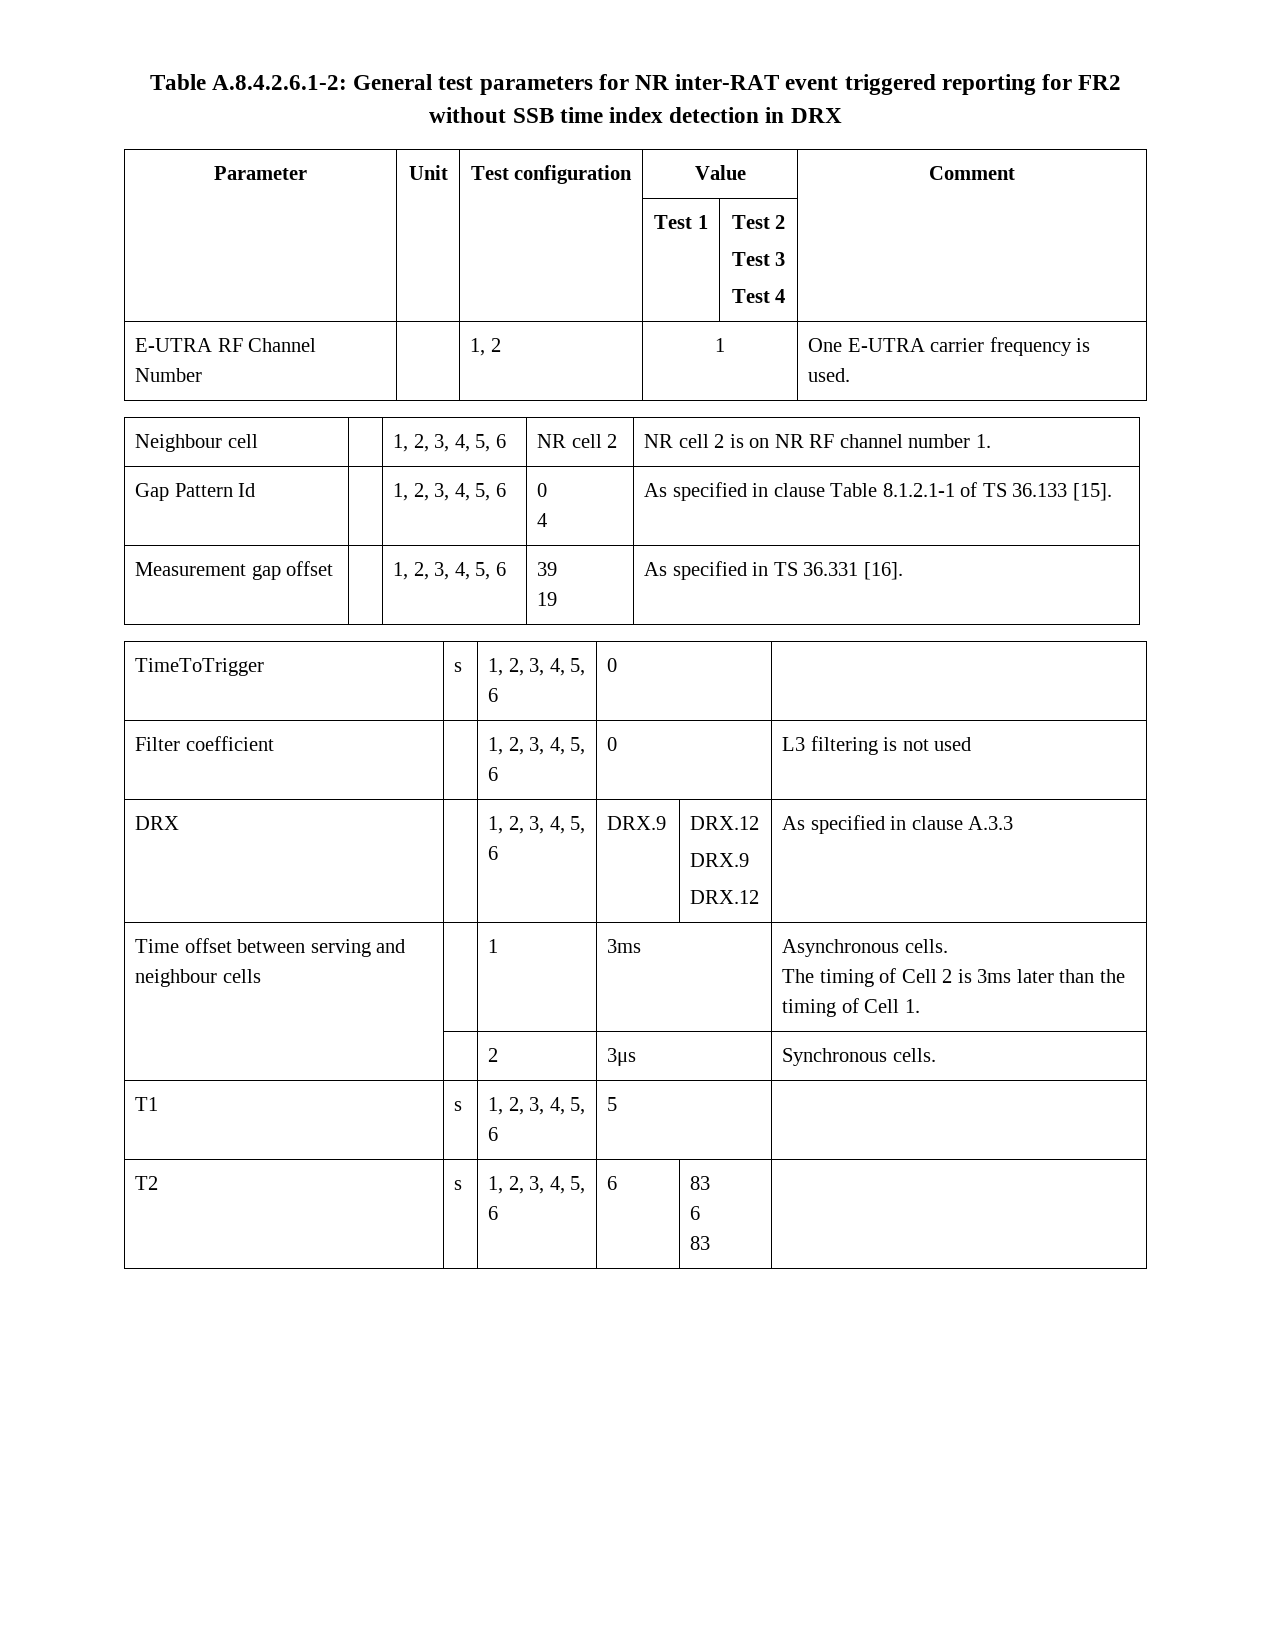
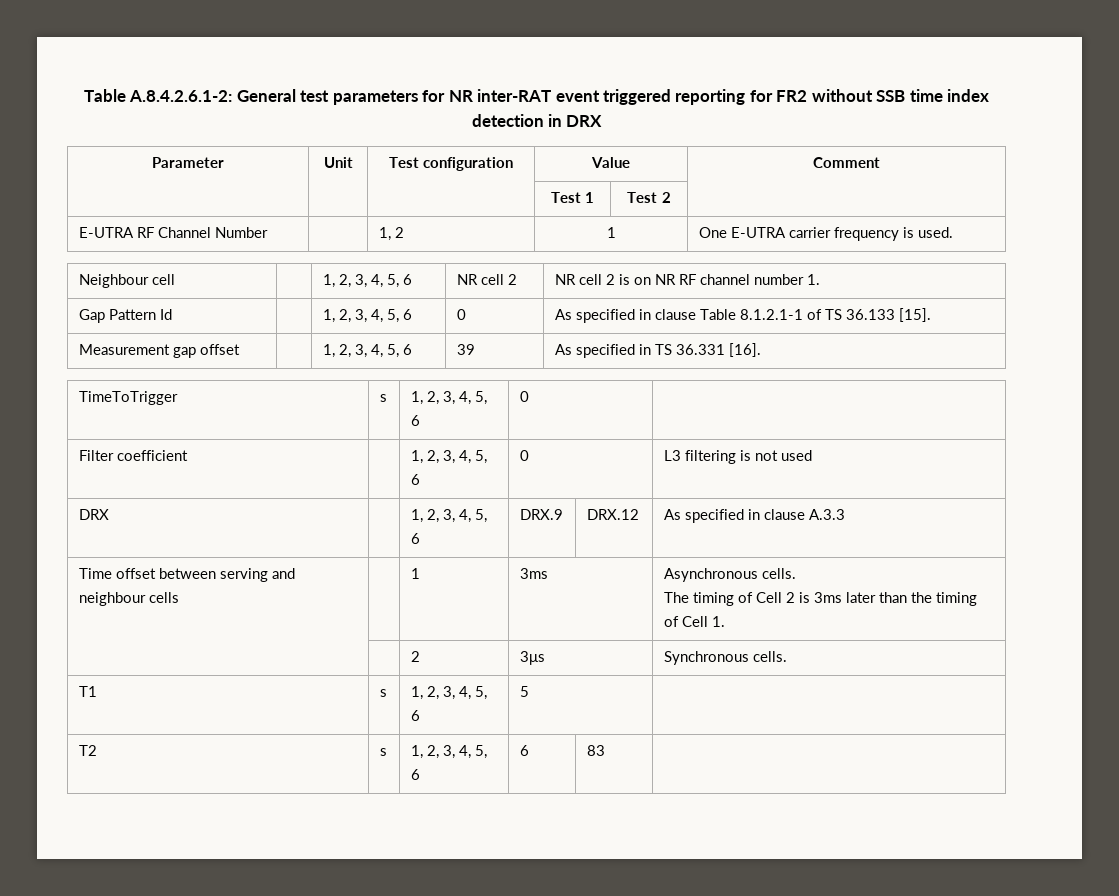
[731,252,786,266] [731,289,786,303] // Test 3 // Test 4 -> (671, 197) none
[537,513,548,527] // 4 -> (466, 314) none
[537,592,558,606] // 19 -> (475, 349) none
[690,853,750,867] [690,890,760,904] // DRX.9 // DRX.12 -> (639, 514) none
[690,1206,701,1220] [690,1236,711,1250] // 6 // 83 -> (605, 750) none

